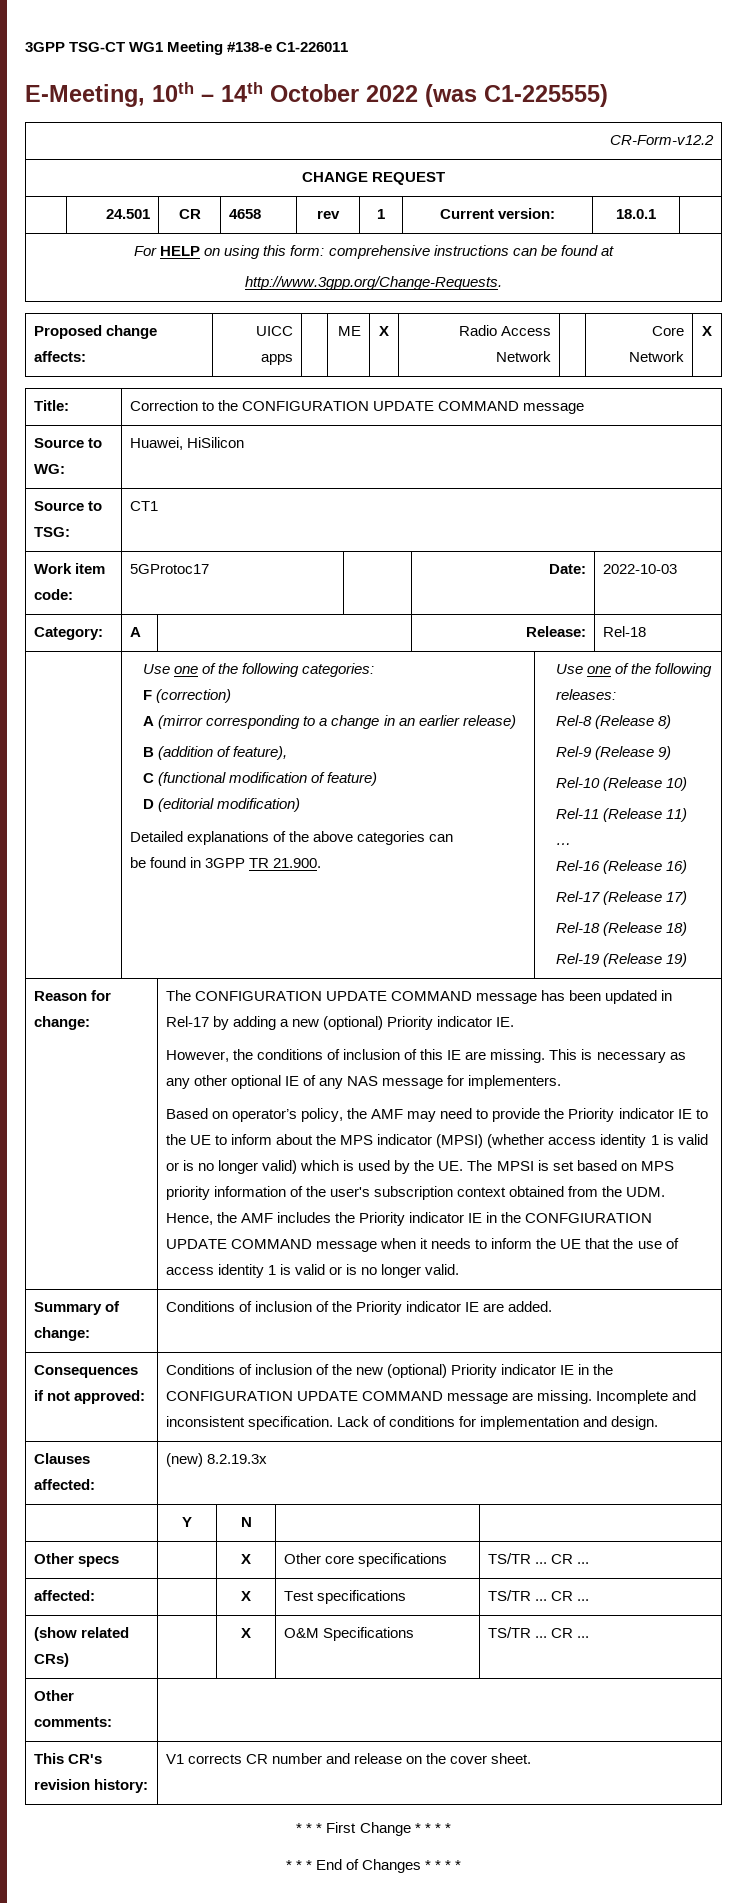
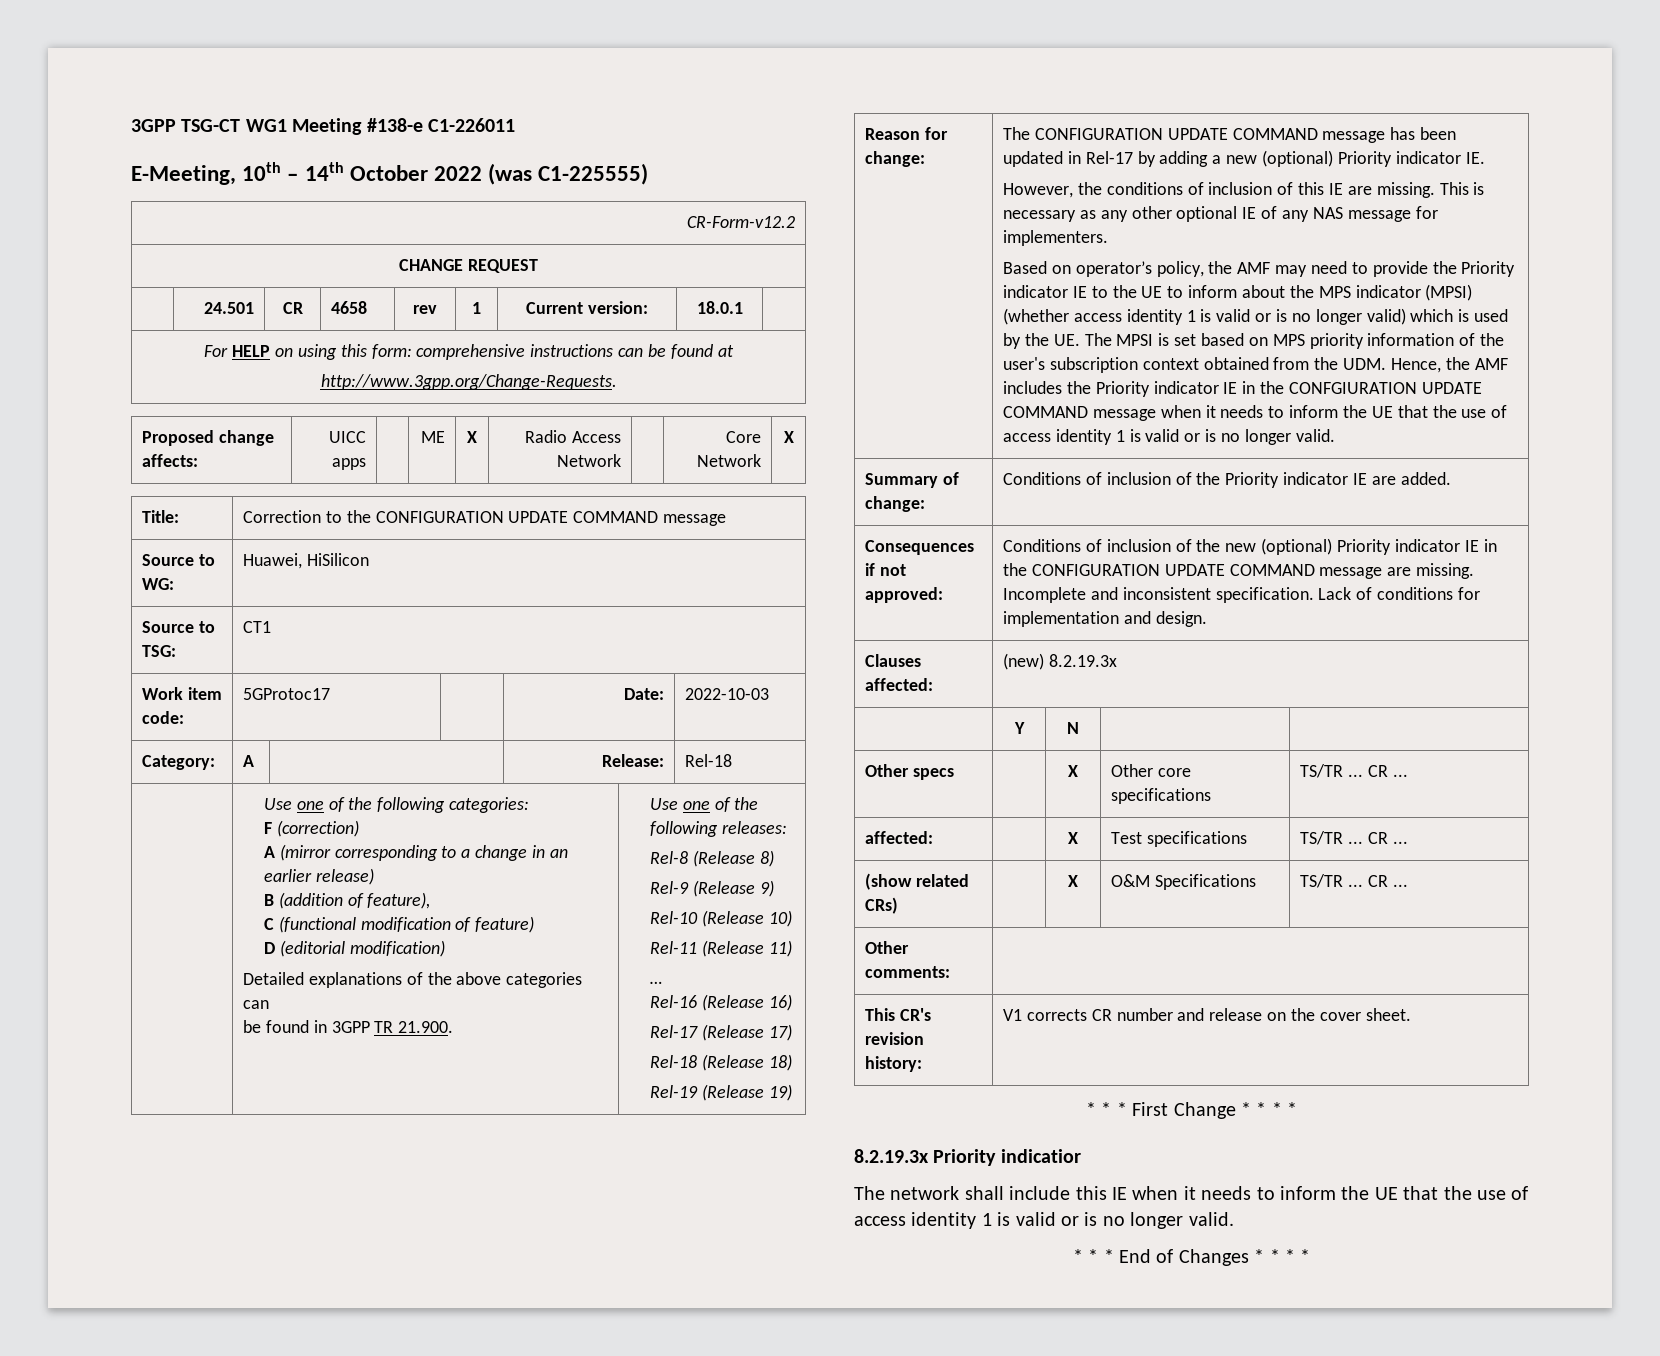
(451, 1828) none -> [854,1149,1081,1166] [854,1186,1529,1200] [854,1212,1234,1229] // 8.2.19.3x Priority indicatior // The network shall include this IE when it needs to inform the UE that the use of access identity 1 is valid or is no longer valid.

